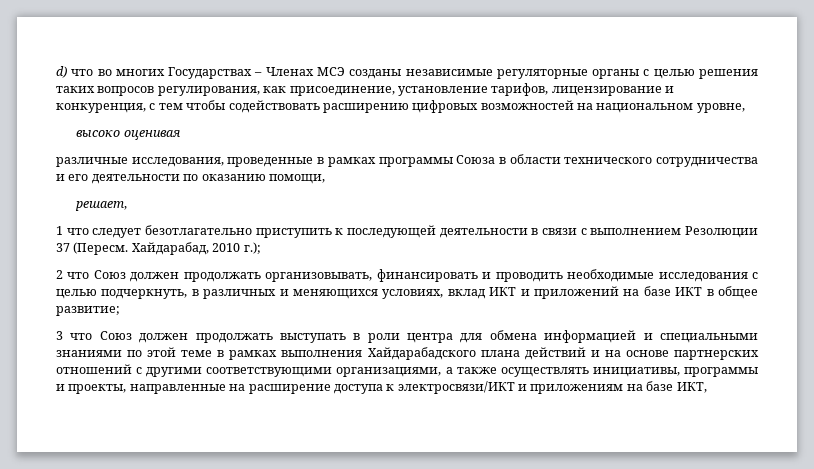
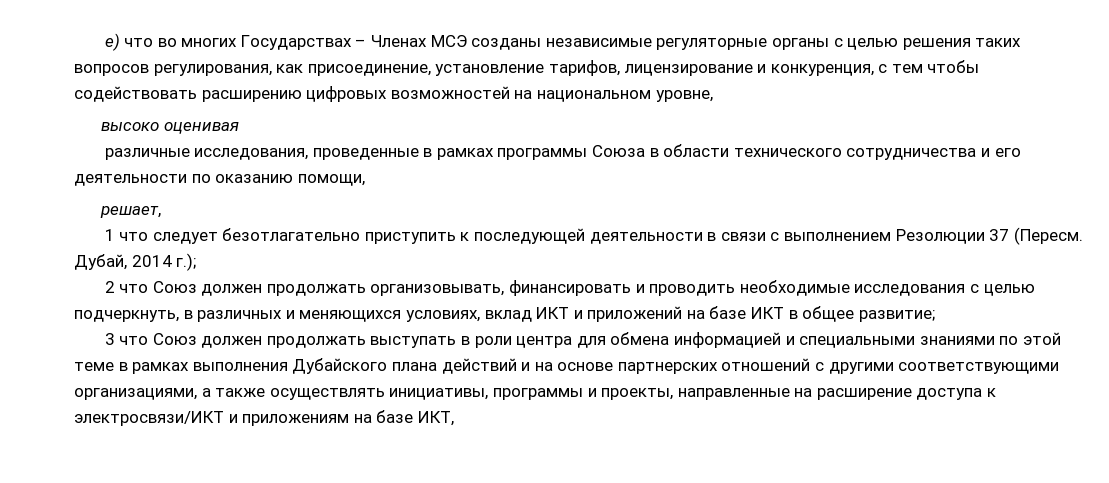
[56,66,67,78] d) -> [104,33,120,51] e)
[131,242,241,255] Хайдарабад, 2010 -> [74,254,172,270] Дубай, 2014
[367,347,476,360] Хайдарабадского -> [292,358,388,374] Дубайского

